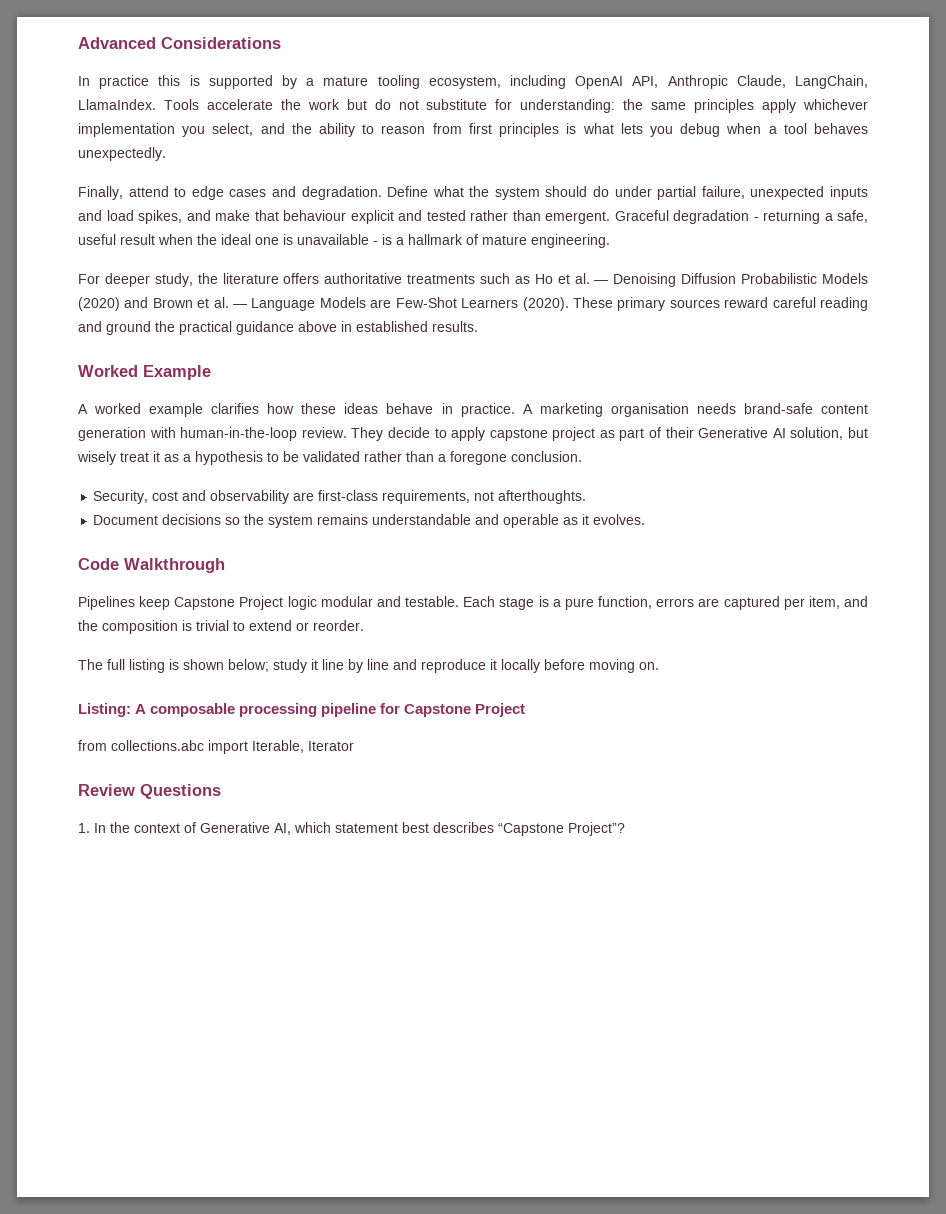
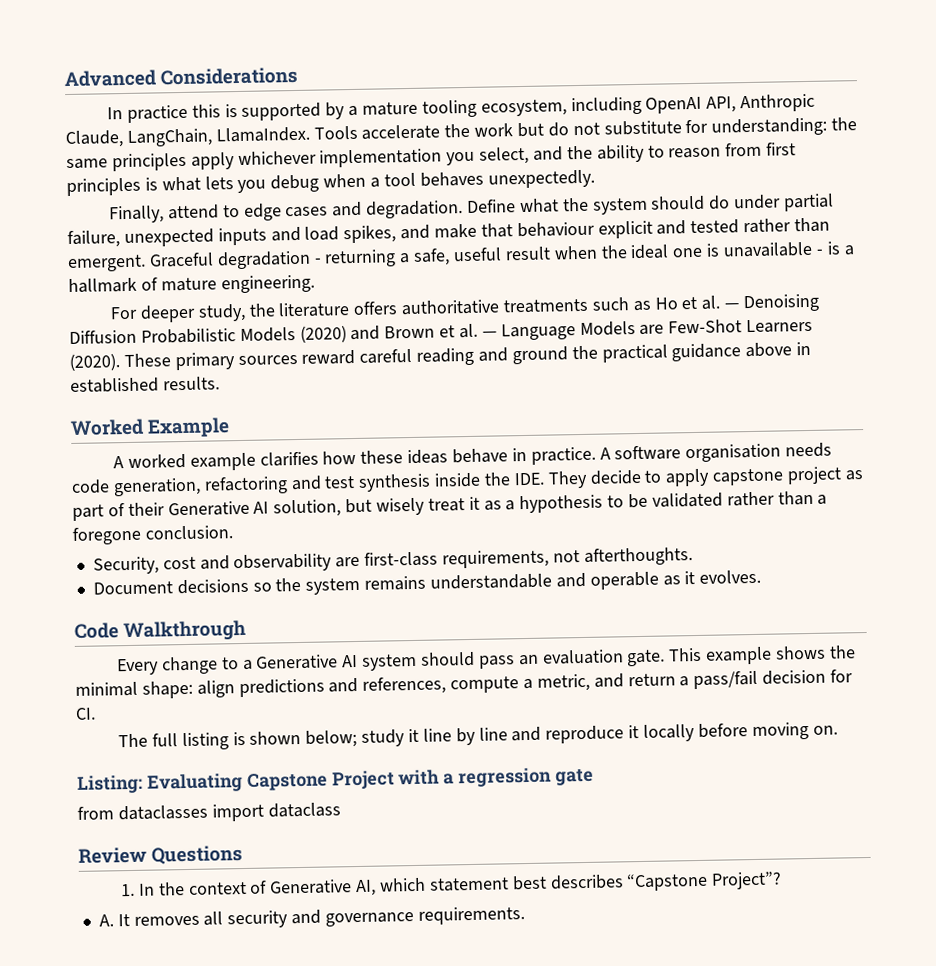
[539,403,603,417] marketing -> [614,445,682,461] software
[743,403,869,414] [78,427,347,441] brand-safe content generation with human-in-the-loop review. -> [71,472,545,497] code generation, refactoring and test synthesis inside the IDE.
[78,596,868,610] [78,620,364,634] Pipelines keep Capstone Project logic modular and testable. Each stage is a pure function, errors are captured per item, and the composition is trivial to extend or reorder. -> [116,645,856,676] [75,669,854,699] [75,707,96,720] Every change to a Generative AI system should pass an evaluation gate. This example shows the minimal shape: align predictions and references, compute a metric, and return a pass/fail decision for CI.
[135,703,526,717] [78,740,354,754] A composable processing pipeline for Capstone Project // from collections.abc import Iterable, Iterator -> [146,767,595,793] [77,802,341,822] Evaluating Capstone Project with a regression gate // from dataclasses import dataclass
(625, 829) none -> [98,906,525,929] // A. It removes all security and governance requirements.

